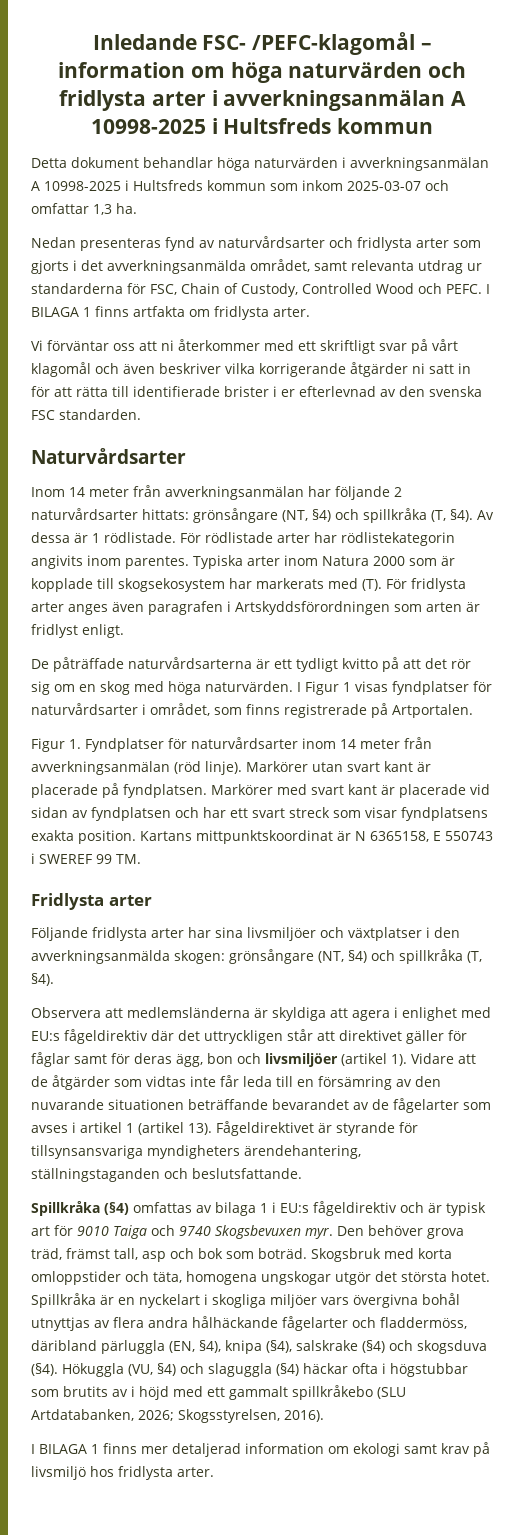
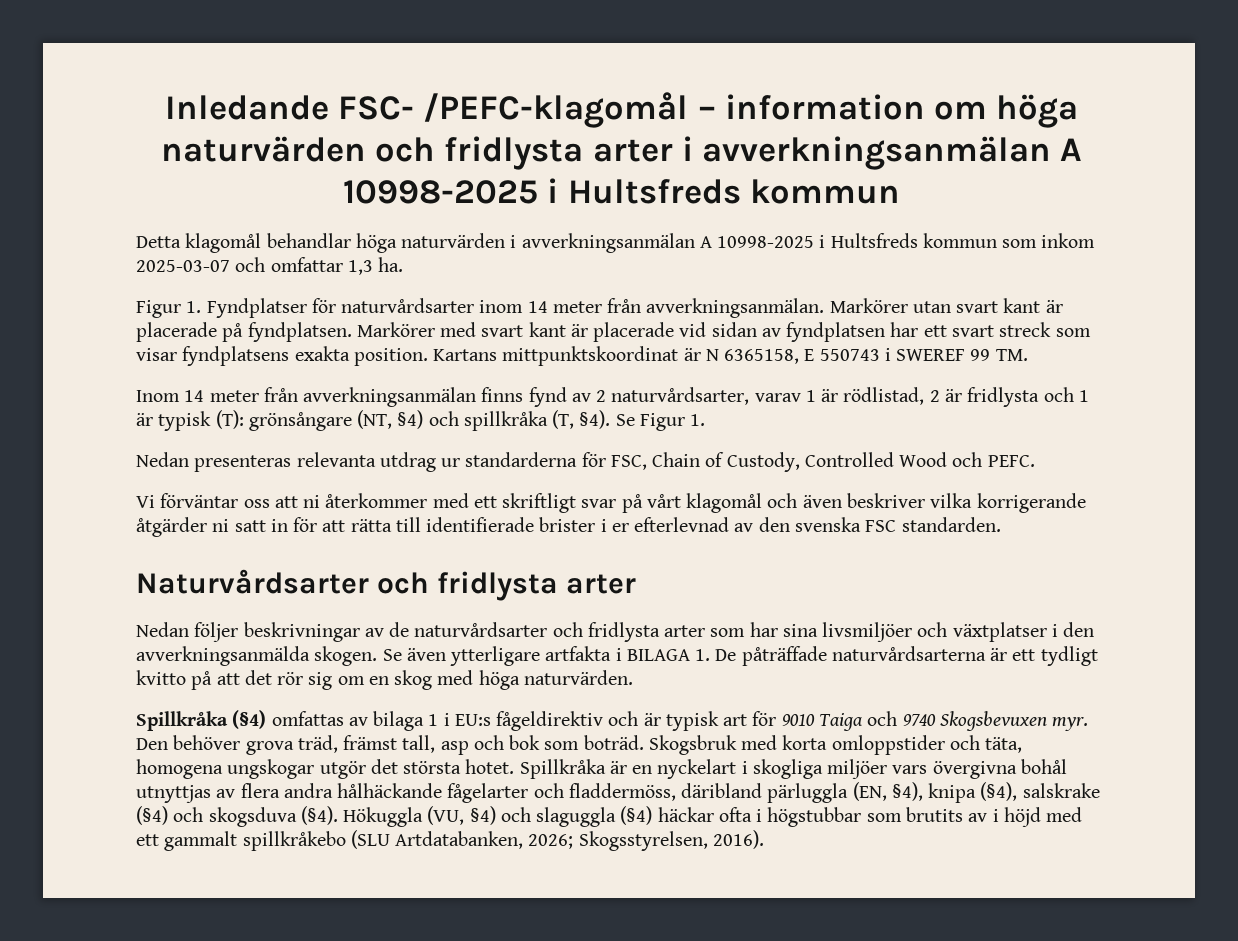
[71,157,139,168] dokument -> [185,233,262,253] klagomål
[31,236,481,251] [31,259,347,274] Nedan presenteras fynd av naturvårdsarter och fridlysta arter som gjorts i det avverkningsanmälda området, samt -> [136,298,1063,318] [136,322,1091,342] [136,346,1028,366] [136,387,1089,407] [136,410,706,431] [136,452,292,472] Figur 1. Fyndplatser för naturvårdsarter inom 14 meter från avverkningsanmälan. Markörer utan svart kant är placerade på fyndplatsen. Markörer med svart kant är placerade vid sidan av fyndplatsen har ett svart streck som visar fyndplatsens exakta position. Kartans mittpunktskoordinat är N 6365158, E 550743 i SWEREF 99 TM. // Inom 14 meter från avverkningsanmälan finns fynd av 2 naturvårdsarter, varav 1 är rödlistad, 2 är fridlysta och 1 är typisk (T): grönsångare (NT, §4) och spillkråka (T, §4). Se Figur 1. // Nedan presenteras
[486,284,490,294] [31,306,310,320] I BILAGA 1 finns artfakta om fridlysta arter. -> (1035, 461) none
[31,485,402,500] [31,508,494,523] [31,532,455,546] [31,555,455,569] [31,578,466,592] [31,601,480,615] [31,624,124,638] // Inom 14 meter från avverkningsanmälan har följande 2 naturvårdsarter hittats: grönsångare (NT, §4) och spillkråka (T, §4). Av dessa är 1 rödlistade. För rödlistade arter har rödlistekategorin angivits inom parentes. Typiska arter inom Natura 2000 som är kopplade till skogsekosystem har markerats med (T). För fridlysta arter anges även paragrafen i Artskyddsförordningen som arten är fridlyst enligt. // -> [377,571,637,601] [136,622,1095,642] [136,646,711,666] och fridlysta arter // Nedan följer beskrivningar av de naturvårdsarter och fridlysta arter som har sina livsmiljöer och växtplatser i den avverkningsanmälda skogen. Se även ytterligare artfakta i BILAGA 1.
[297,681,492,695] [31,703,473,718] [31,737,432,752] [31,761,431,775] [31,783,490,798] [31,807,488,821] [31,830,493,844] [31,853,141,864] [31,893,152,910] [31,927,460,941] [31,949,482,964] [31,973,54,986] [31,1007,491,1021] [31,1029,467,1044] [31,1052,476,1067] [31,1075,441,1090] [31,1098,491,1113] [31,1121,418,1136] [31,1145,361,1159] [31,1168,302,1182] I Figur 1 visas fyndplatser för naturvårdsarter i området, som finns registrerade på Artportalen. // Figur 1. Fyndplatser för naturvårdsarter inom 14 meter från avverkningsanmälan (röd linje). Markörer utan svart kant är placerade på fyndplatsen. Markörer med svart kant är placerade vid sidan av fyndplatsen och har ett svart streck som visar fyndplatsens exakta position. Kartans mittpunktskoordinat är N 6365158, E 550743 i SWEREF 99 TM. // Fridlysta arter // Följande fridlysta arter har sina livsmiljöer och växtplatser i den avverkningsanmälda skogen: grönsångare (NT, §4) och spillkråka (T, §4). // Observera att medlemsländerna är skyldiga att agera i enlighet med EU:s fågeldirektiv där det uttryckligen står att direktivet gäller för fåglar samt för deras ägg, bon och livsmiljöer (artikel 1). Vidare att de åtgärder som vidtas inte får leda till en försämring av den nuvarande situationen beträffande bevarandet av de fågelarter som avses i artikel 1 (artikel 13). Fågeldirektivet är styrande för tillsynsansvariga myndigheters ärendehantering, ställningstaganden och beslutsfattande. -> (633, 677) none
[31,1442,490,1457] [31,1466,214,1480] // I BILAGA 1 finns mer detaljerad information om ekologi samt krav på livsmiljö hos fridlysta arter. -> (764, 839) none

